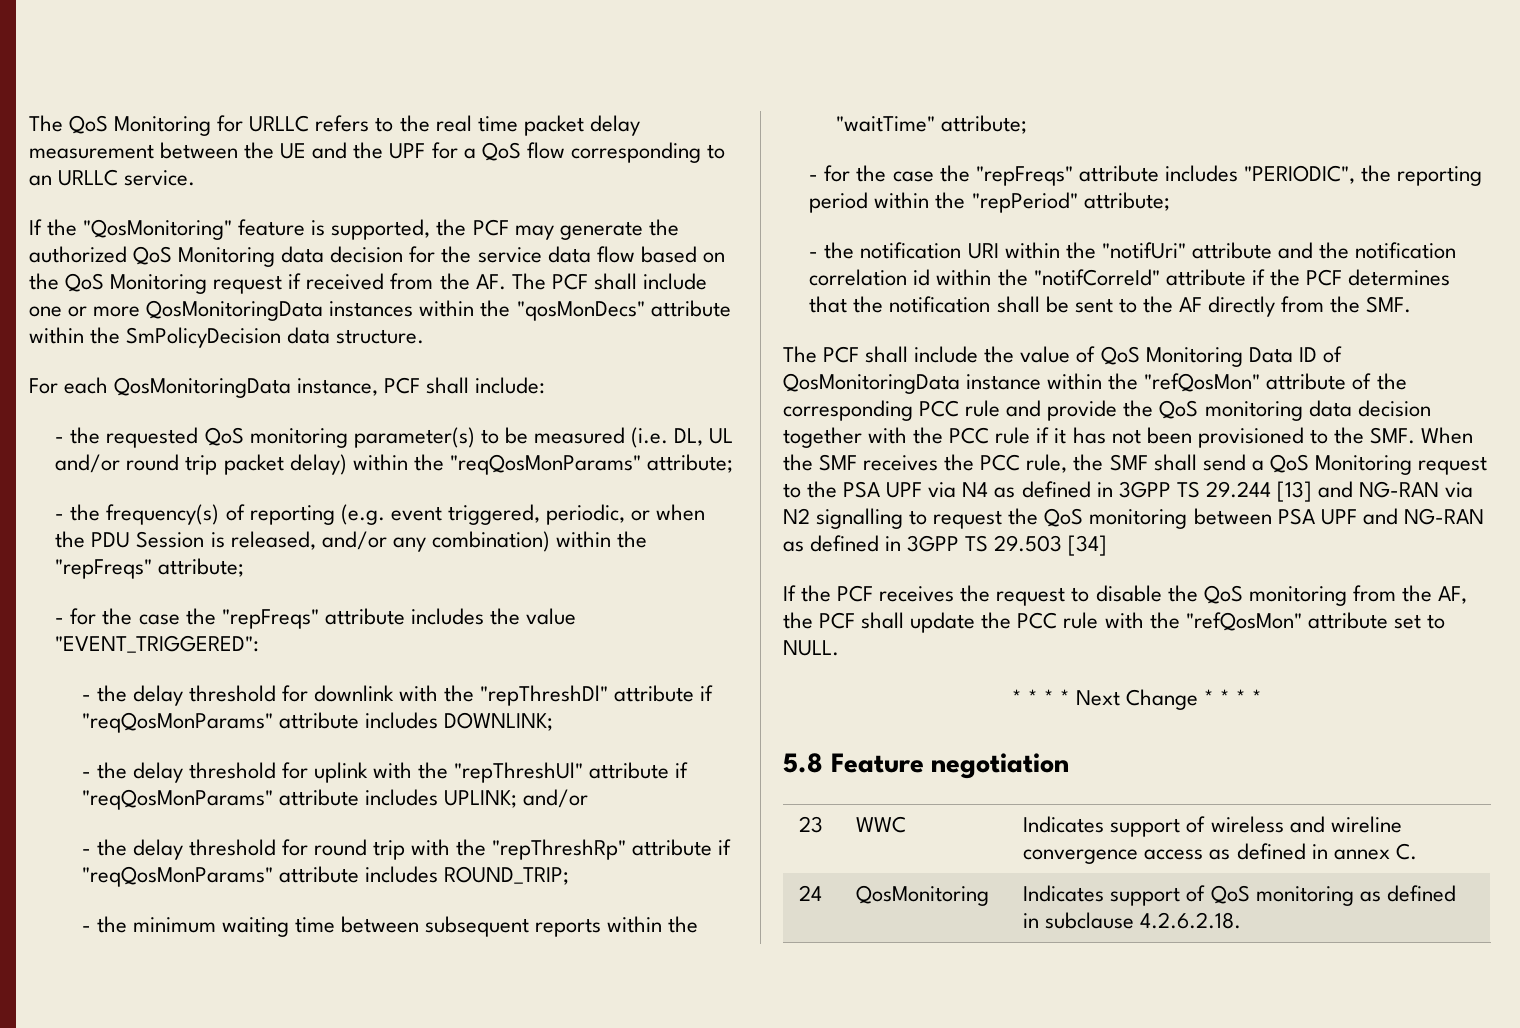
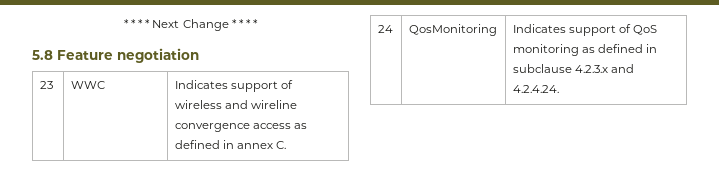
[29,115,640,136] [29,142,725,163] [29,169,196,186] [29,219,679,240] [29,246,725,267] [29,273,707,294] [29,300,731,321] [29,327,425,348] [29,377,546,398] [55,427,734,448] [55,454,733,475] [55,504,706,525] [55,531,647,552] [55,558,245,579] [55,608,576,629] [55,635,260,653] [81,685,714,706] [81,712,553,733] [81,762,689,783] [81,789,588,810] [81,839,732,860] [81,866,569,887] [81,916,699,937] [835,115,1027,134] [809,165,1483,186] [809,192,1170,213] [809,242,1457,259] [809,269,1450,286] [809,296,1412,317] [783,346,1342,367] [783,373,1407,394] [783,400,1431,421] [783,427,1474,448] [783,454,1487,475] [783,481,1474,502] [783,508,1484,529] [783,535,1108,556] [783,585,1467,606] [783,612,1445,633] [783,640,839,656] The QoS Monitoring for URLLC refers to the real time packet delay measurement between the UE and the UPF for a QoS flow corresponding to an URLLC service. // If the "QosMonitoring" feature is supported, the PCF may generate the authorized QoS Monitoring data decision for the service data flow based on the QoS Monitoring request if received from the AF. The PCF shall include one or more QosMonitoringData instances within the "qosMonDecs" attribute within the SmPolicyDecision data structure. // For each QosMonitoringData instance, PCF shall include: // - the requested QoS monitoring parameter(s) to be measured (i.e. DL, UL and/or round trip packet delay) within the "reqQosMonParams" attribute; // - the frequency(s) of reporting (e.g. event triggered, periodic, or when the PDU Session is released, and/or any combination) within the "repFreqs" attribute; // - for the case the "repFreqs" attribute includes the value "EVENT_TRIGGERED": // - the delay threshold for downlink with the "repThreshDl" attribute if "reqQosMonParams" attribute includes DOWNLINK; // - the delay threshold for uplink with the "repThreshUl" attribute if "reqQosMonParams" attribute includes UPLINK; and/or // - the delay threshold for round trip with the "repThreshRp" attribute if "reqQosMonParams" attribute includes ROUND_TRIP; // - the minimum waiting time between subsequent reports within the "waitTime" attribute; // - for the case the "repFreqs" attribute includes "PERIODIC", the reporting period within the "repPeriod" attribute; // - the notification URI within the "notifUri" attribute and the notification correlation id within the "notifCorreId" attribute if the PCF determines that the notification shall be sent to the AF directly from the SMF. // The PCF shall include the value of QoS Monitoring Data ID of QosMonitoringData instance within the "refQosMon" attribute of the corresponding PCC rule and provide the QoS monitoring data decision together with the PCC rule if it has not been provisioned to the SMF. When the SMF receives the PCC rule, the SMF shall send a QoS Monitoring request to the PSA UPF via N4 as defined in 3GPP TS 29.244 [13] and NG-RAN via N2 signalling to request the QoS monitoring between PSA UPF and NG-RAN as defined in 3GPP TS 29.503 [34] // If the PCF receives the request to disable the QoS monitoring from the AF, the PCF shall update the PCC rule with the "refQosMon" attribute set to NULL. // -> (124, 23) none
[1140,912,1242,929] 4.2.6.2.18. -> [574,64,634,73] [512,85,559,93] 4.2.3.x and 4.2.4.24.

